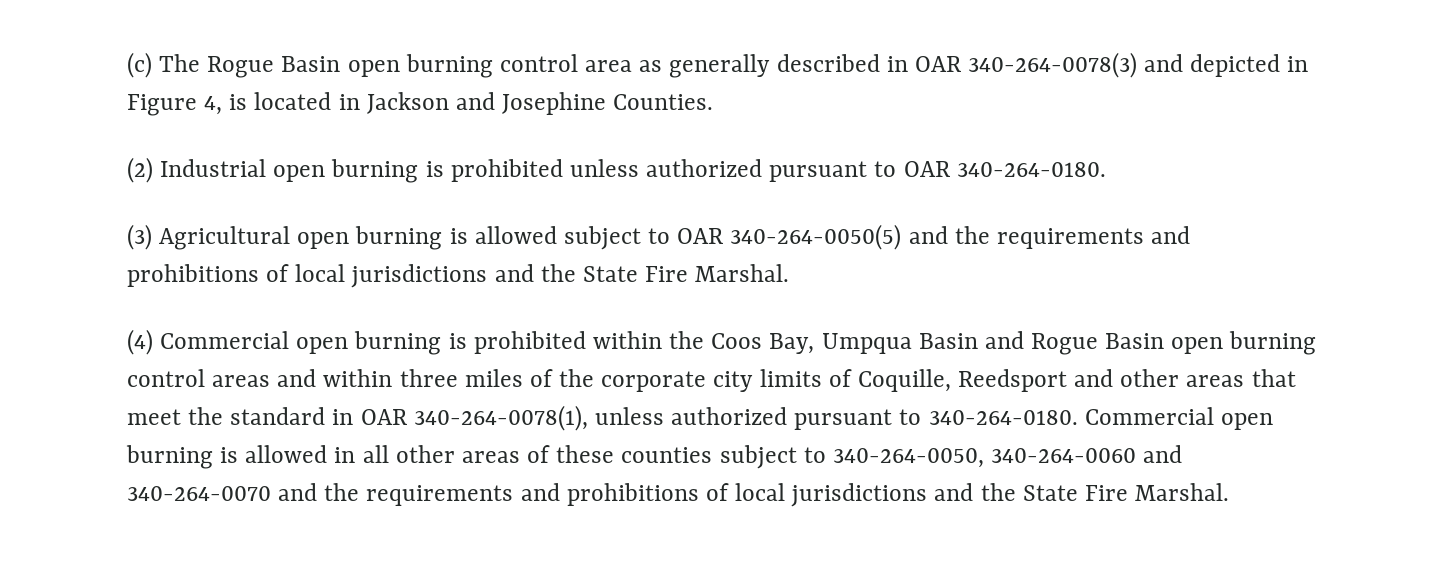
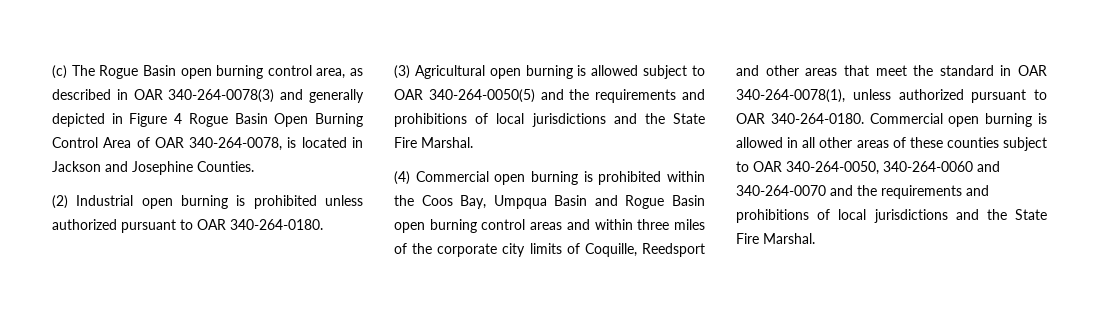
[585,54,771,78] area as generally -> [316,68,363,79] area, as
(1184, 63) none -> [309,89,364,103] generally
[204,96,223,115] 4, -> [174,113,364,127] [52,137,283,151] 4 Rogue Basin Open Burning Control Area of OAR 340-264-0078,
(922, 417) none -> [736,113,765,124] OAR
(826, 455) none -> [753,161,782,172] OAR

